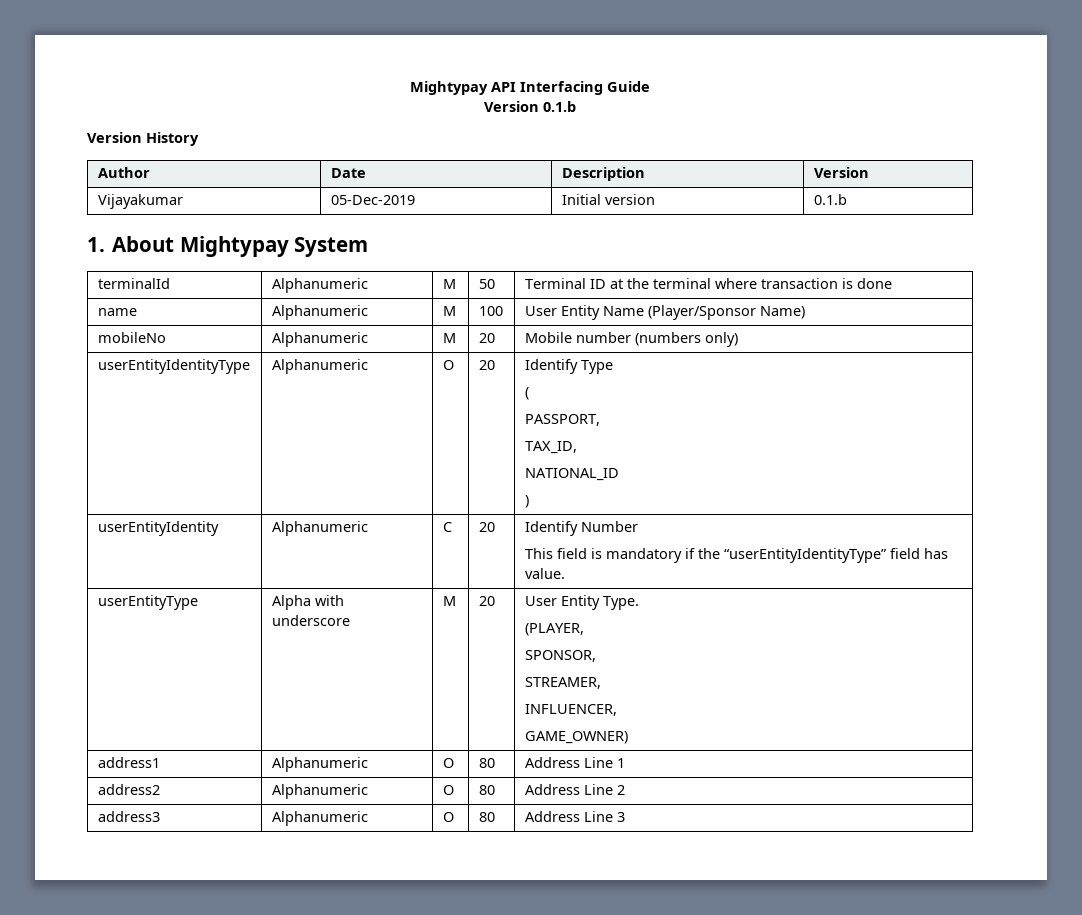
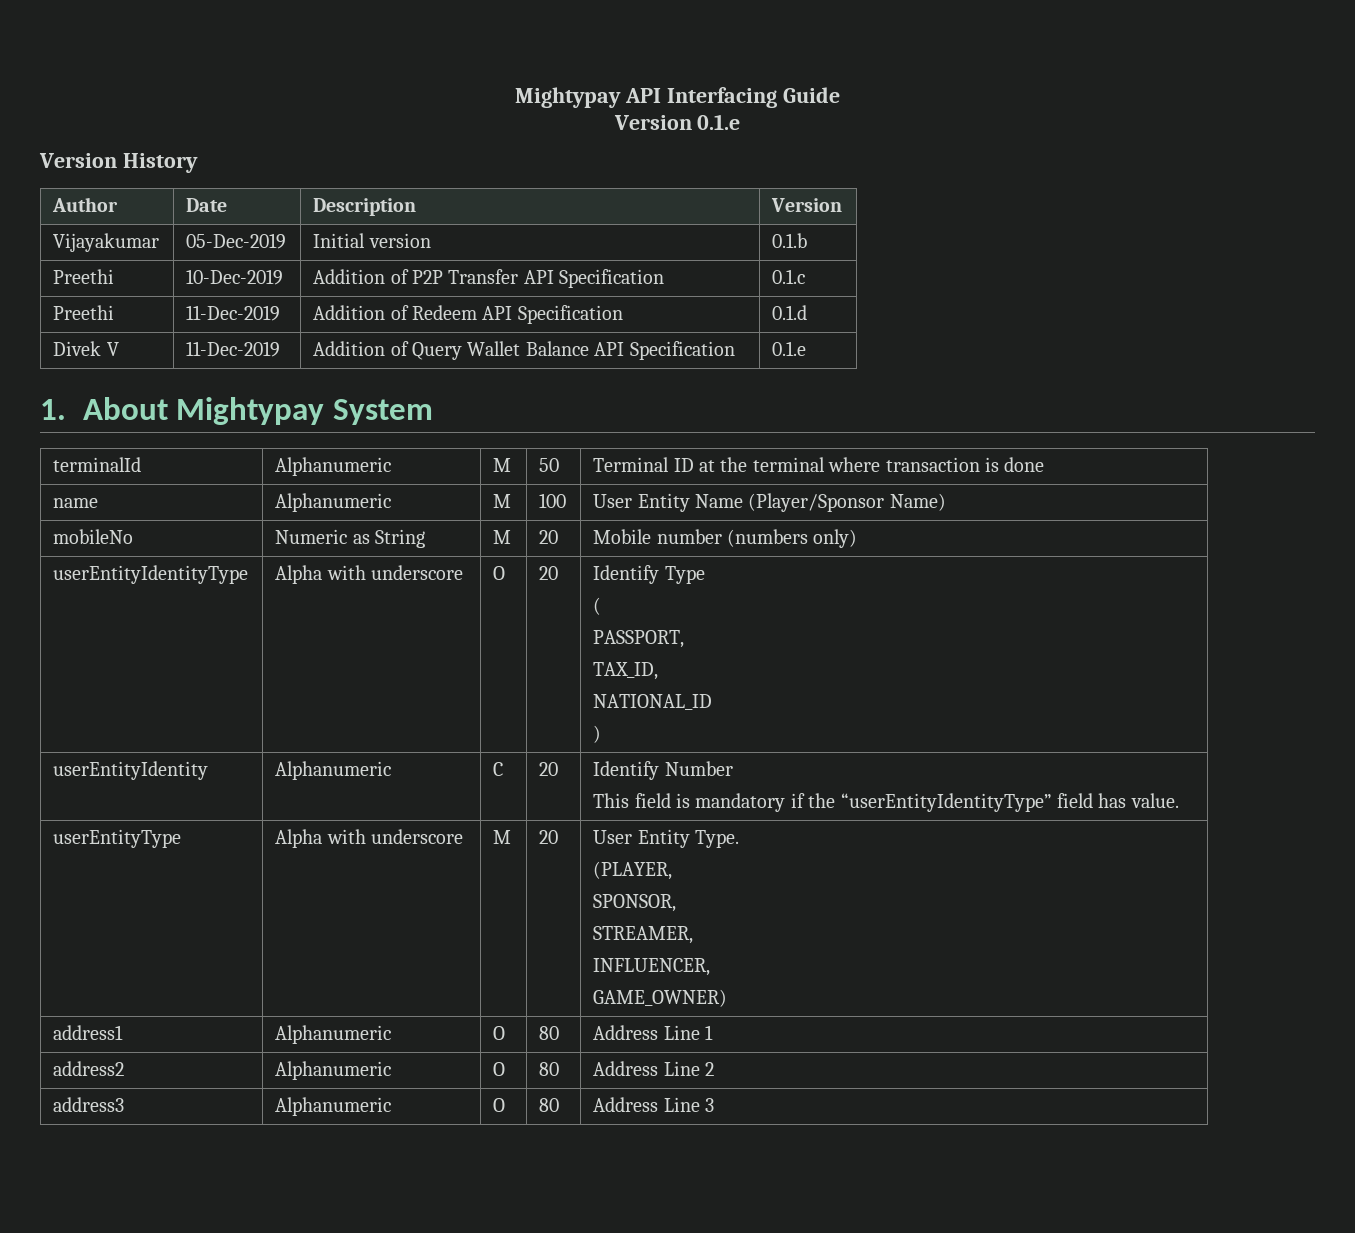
[543,101,576,112] 0.1.b -> [697,114,741,130] 0.1.e
(847, 199) none -> [53,269,115,284] [186,269,284,285] [313,269,665,288] [772,269,806,284] [53,305,115,320] [186,305,281,321] [313,305,623,324] [772,305,808,320] [53,341,119,356] [186,341,281,357] [313,341,735,360] [772,341,807,356] // Preethi | 10-Dec-2019 | Addition of P2P Transfer API Specification | 0.1.c // Preethi | 11-Dec-2019 | Addition of Redeem API Specification | 0.1.d // Divek V | 11-Dec-2019 | Addition of Query Wallet Balance API Specification | 0.1.e
[271,332,368,347] Alphanumeric -> [275,529,425,548] Numeric as String
[271,359,368,374] Alphanumeric -> [275,565,463,584] Alpha with underscore

